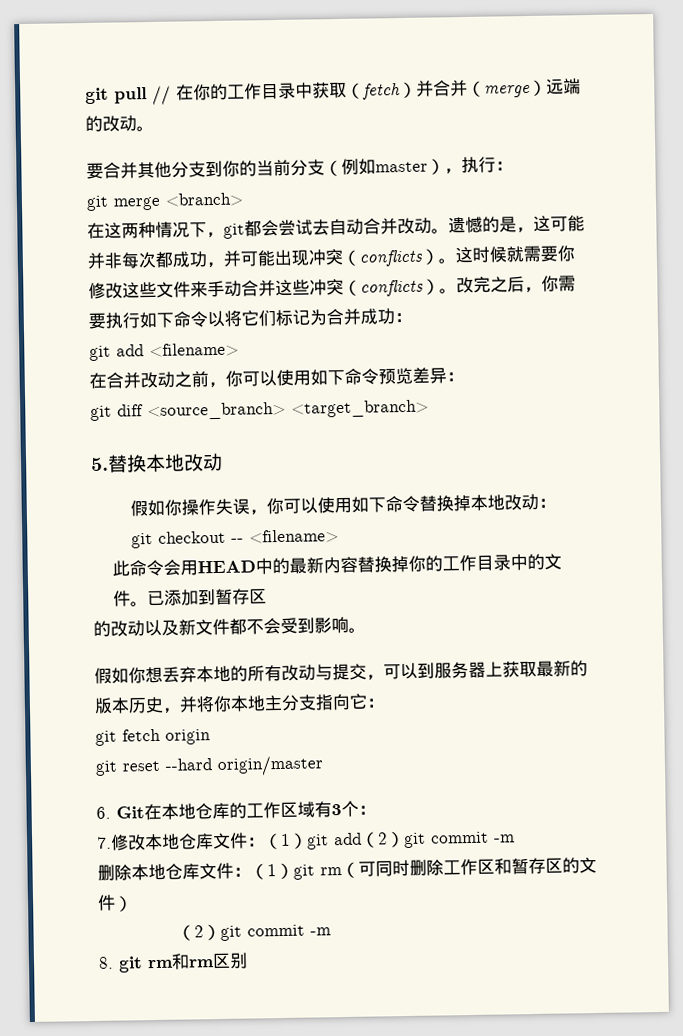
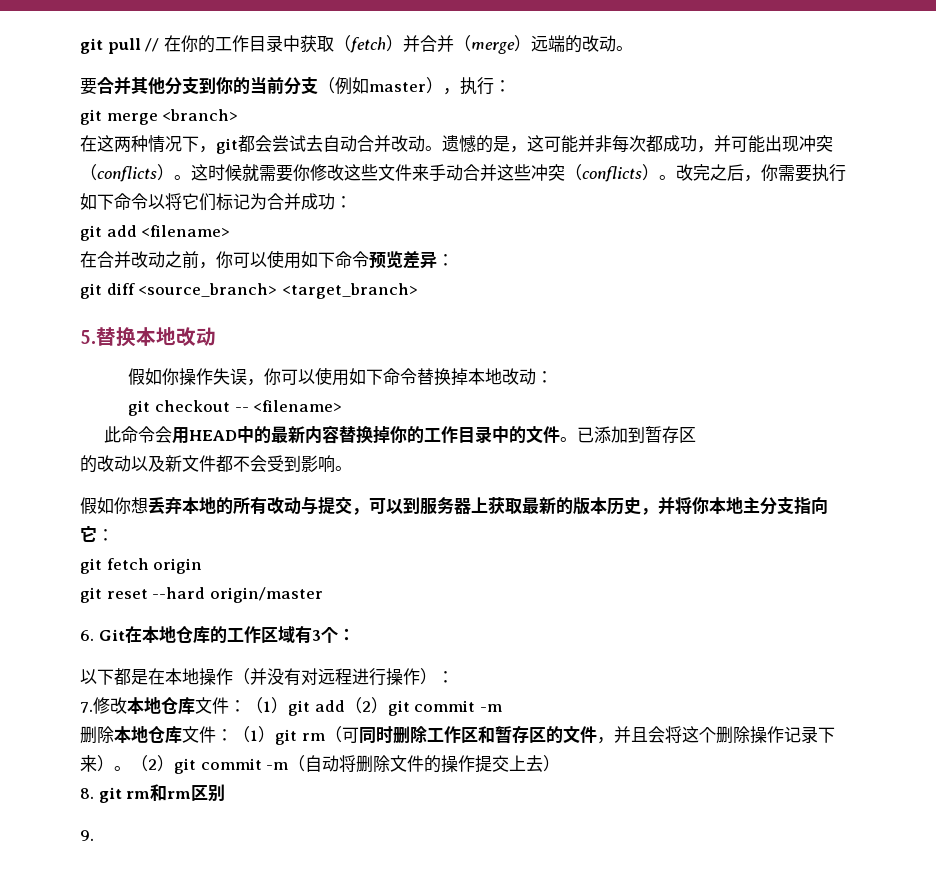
(376, 810) none -> [80,668,454,686] // 以下都是在本地操作（并没有对远程进行操作）：
[114,895,133,912] [176,923,331,941] ） // （2）git commit -m -> [596,726,835,744] [80,755,561,774] ，并且会将这个删除操作记录下来）。（2）git commit -m（自动将删除文件的操作提交上去）
(248, 960) none -> [80,830,94,841] // 9.

